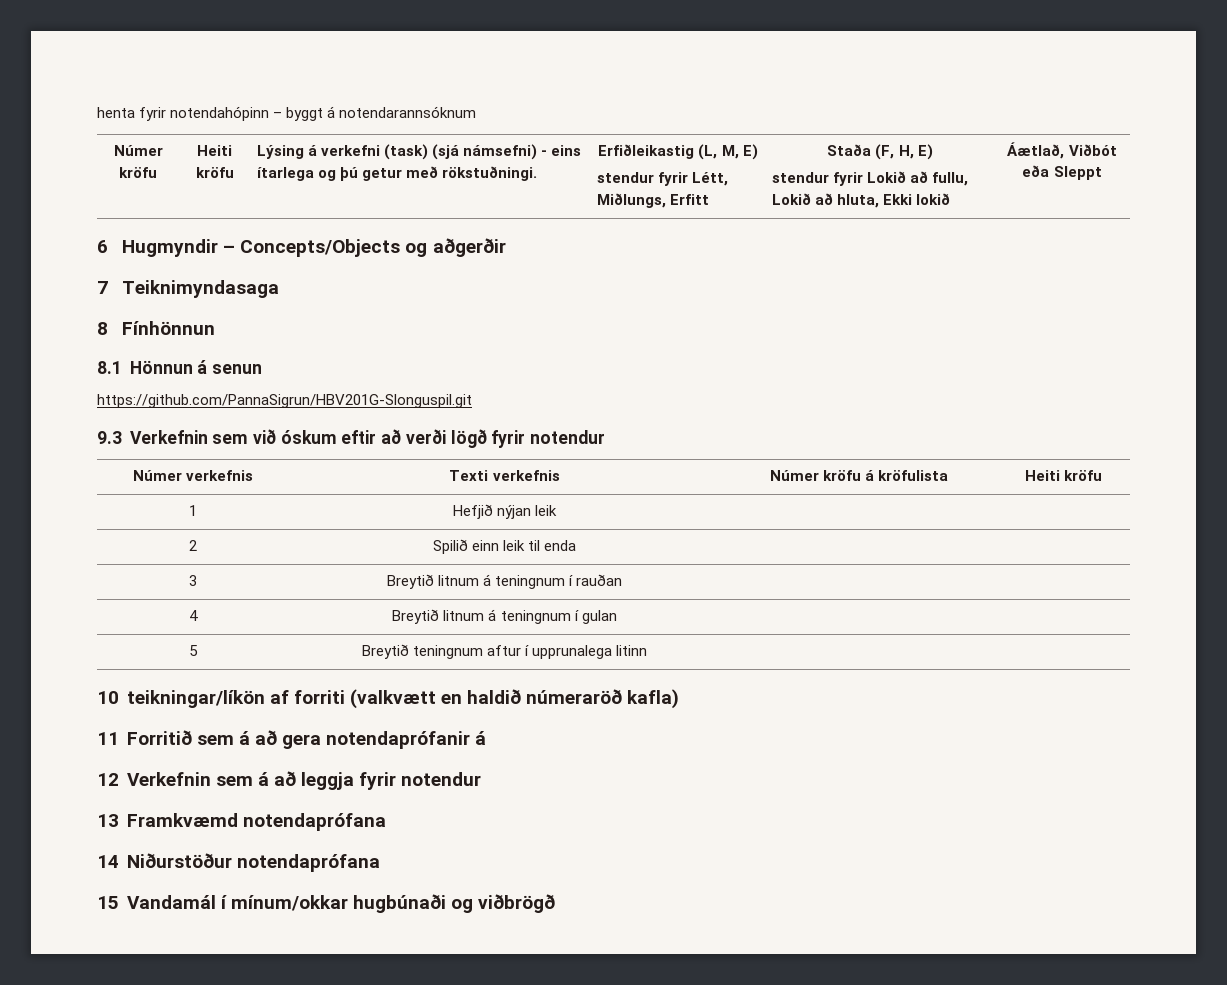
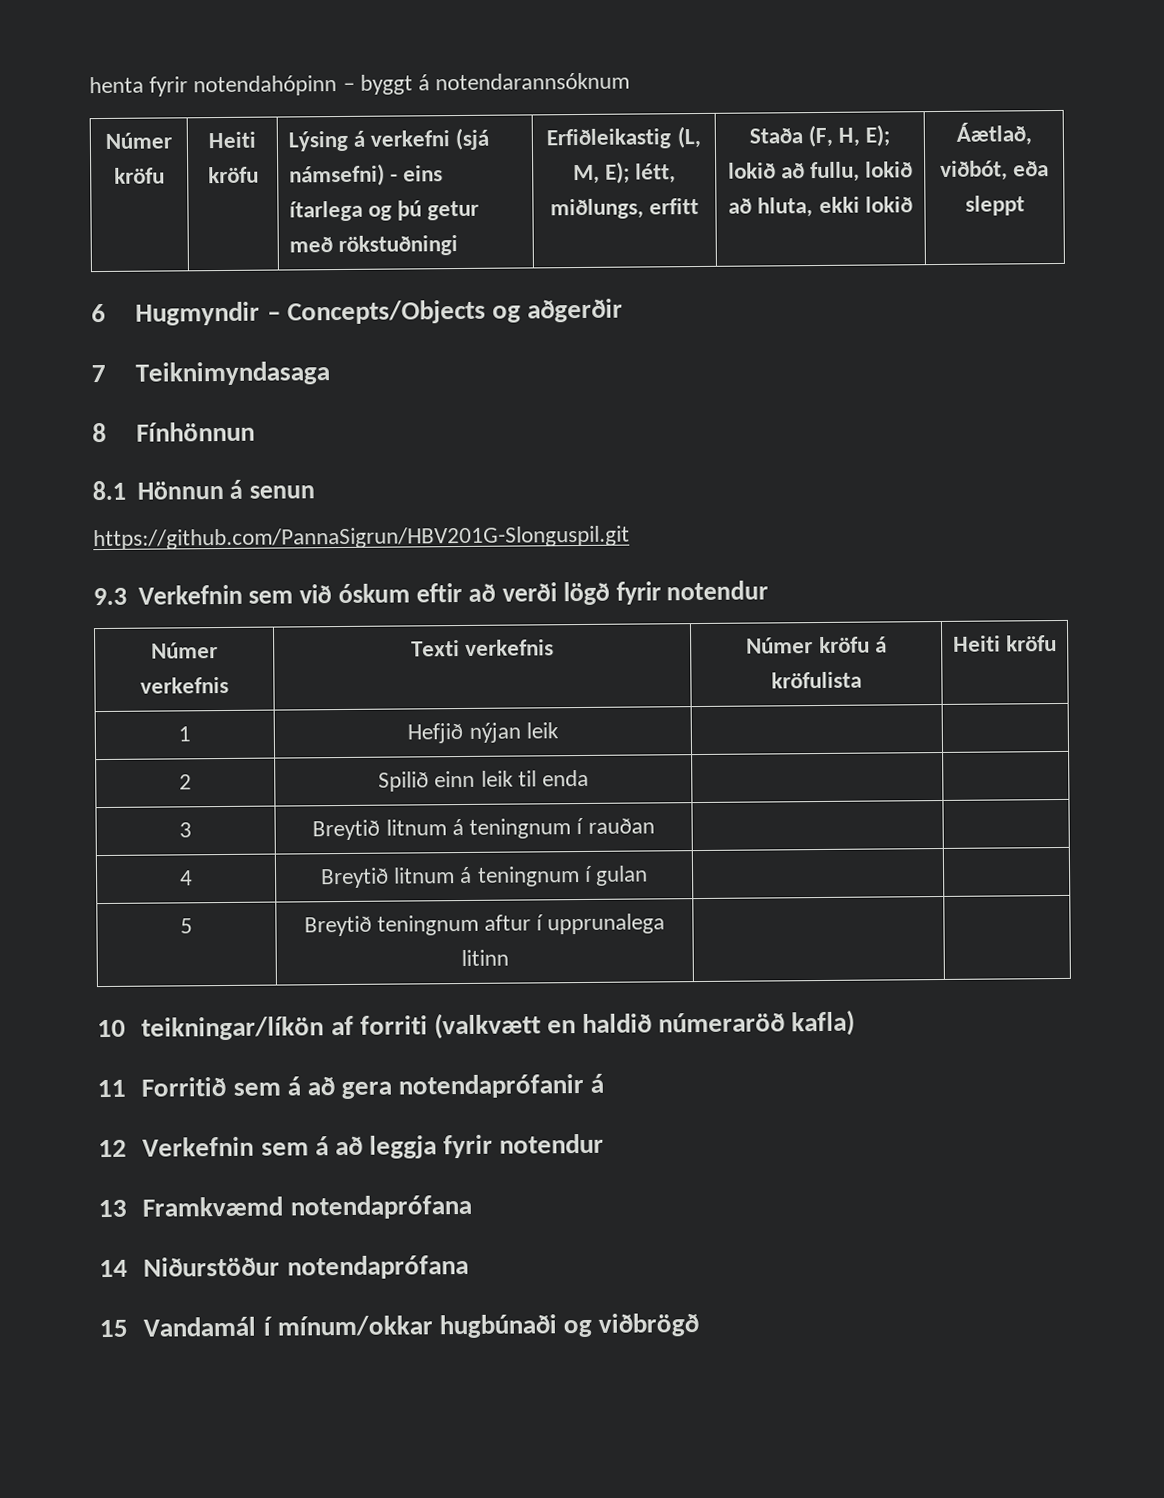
[384,144,429,160] (task) -> (451, 138) none
[442,166,538,181] rökstuðningi. -> [338,235,459,257] rökstuðningi
[742,144,758,160] [596,172,729,186] [596,193,709,208] E) // stendur fyrir Létt, Miðlungs, Erfitt -> [605,161,677,184] [549,197,700,220] E); létt, miðlungs, erfitt
[917,144,933,160] [771,171,907,186] E) // stendur fyrir Lokið -> [865,124,891,147] [727,162,776,179] E); lokið
[771,193,811,205] Lokið -> [865,161,914,178] lokið
[883,194,913,205] Ekki -> [818,196,860,213] ekki
[1068,144,1117,156] [1022,165,1102,180] Viðbót eða Sleppt -> [939,160,1050,181] [964,195,1025,216] viðbót, eða sleppt

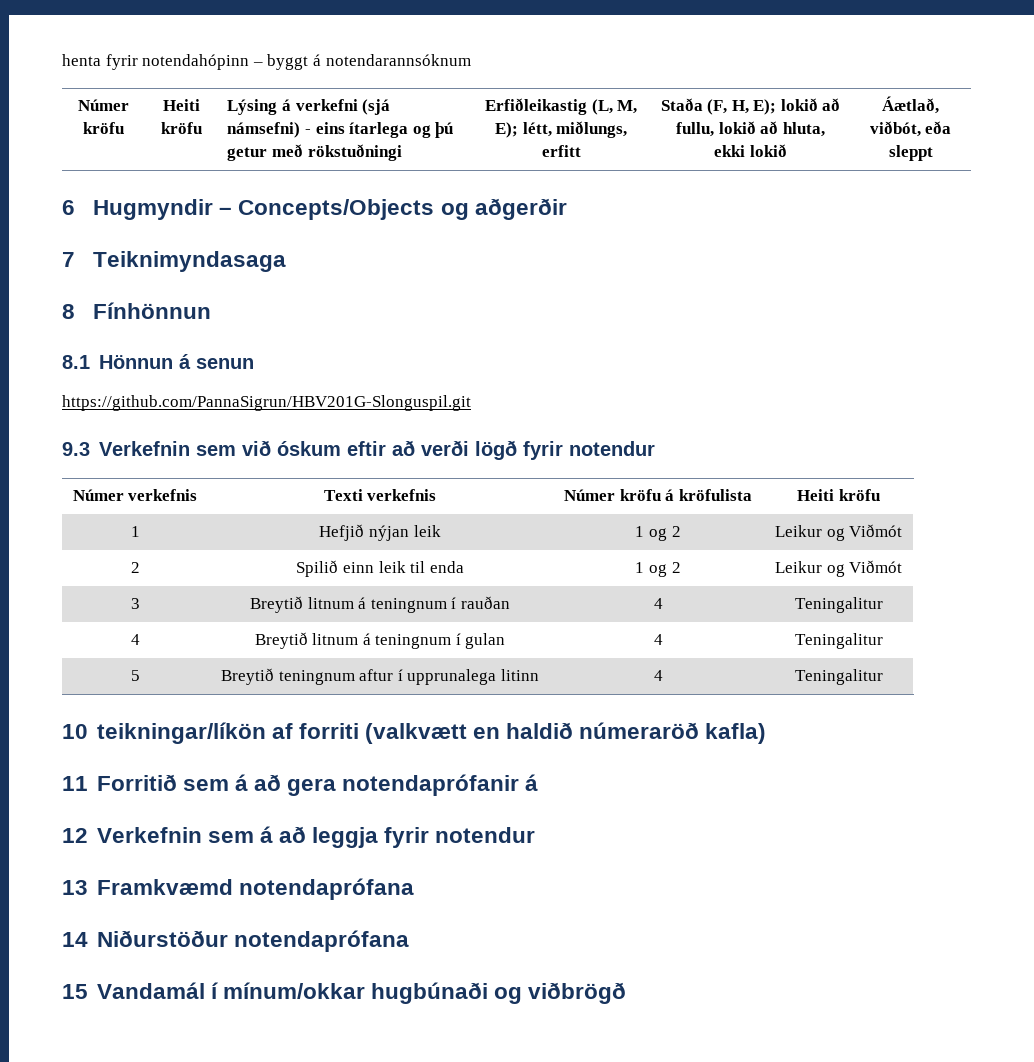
(559, 730) | -> [635,526,681,541] [774,524,903,541] 1 og 2 | Leikur og Viðmót
(589, 778) | -> [635,562,681,577] [774,560,903,577] 1 og 2 | Leikur og Viðmót
(655, 825) | -> [653,598,663,609] [794,597,883,613] 4 | Teningalitur
(649, 875) | -> [653,634,663,645] [794,633,883,649] 4 | Teningalitur
(509, 958) | -> [653,670,663,681] [794,669,883,685] 4 | Teningalitur

